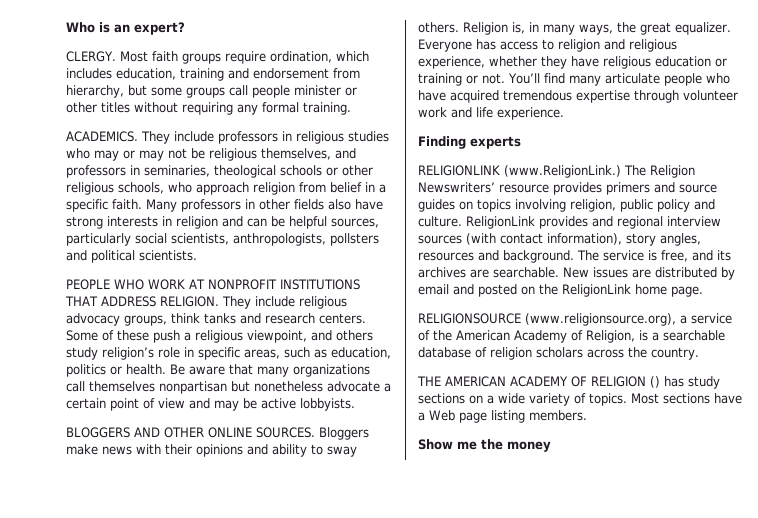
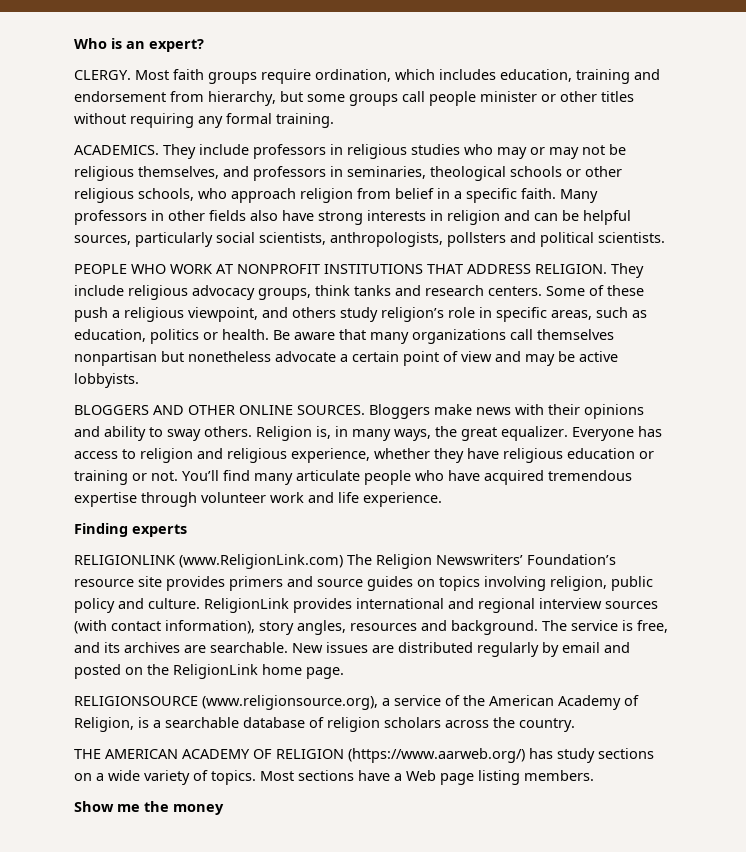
[504,165,621,178] (www.ReligionLink.) -> [179,554,343,569] (www.ReligionLink.com)
[499,184,549,193] resource -> [527,554,616,565] [74,576,162,587] Foundation’s resource site
(588, 222) none -> [356,598,444,609] international
(717, 272) none -> [477,642,539,657] regularly
[650,376,660,388] () -> [348,748,525,763] (https://www.aarweb.org/)

